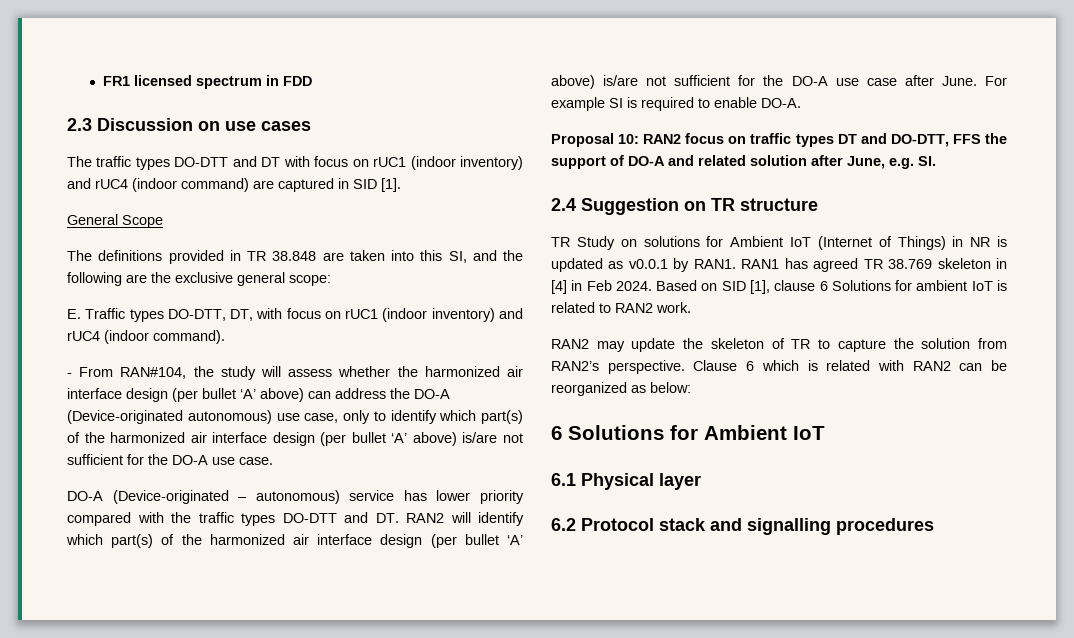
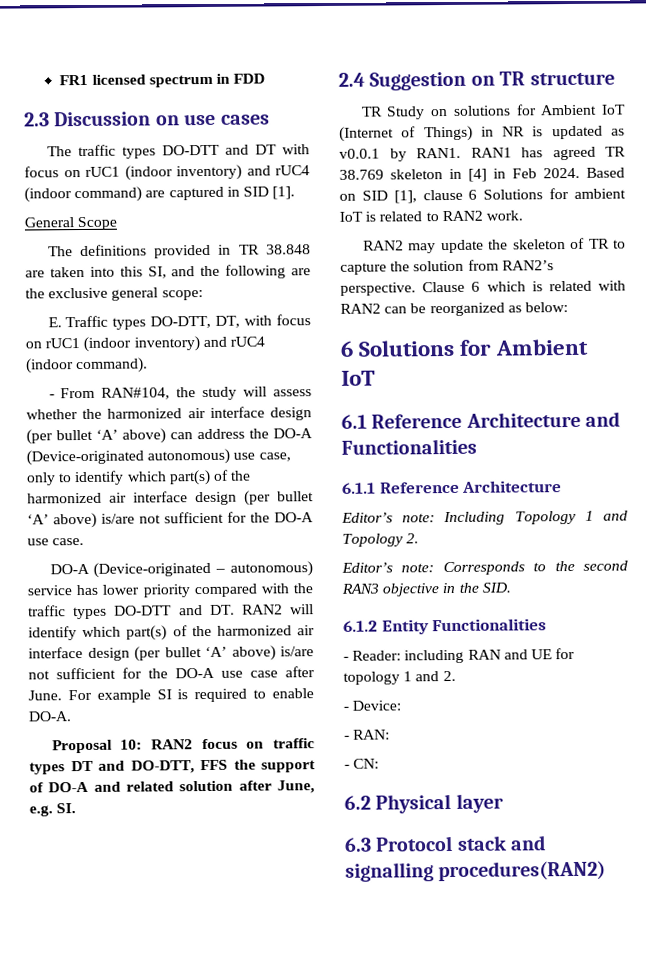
(576, 479) none -> [371,411,621,429] [341,438,477,455] [342,480,563,494] [341,510,628,526] [342,533,420,547] [341,560,628,576] [341,582,511,597] [343,618,548,635] [343,647,576,664] [343,670,456,685] [343,700,402,711] [344,729,391,740] [344,758,380,769] [344,795,371,810] Reference Architecture and Functionalities // 6.1.1 Reference Architecture // Editor’s note: Including Topology 1 and Topology 2. // Editor’s note: Corresponds to the second RAN3 objective in the SID. // 6.1.2 Entity Functionalities // - Reader: including RAN and UE for topology 1 and 2. // - Device: // - RAN: // - CN: // 6.2
[551,518,576,531] 6.2 -> [344,837,372,852] 6.3
[836,518,934,535] procedures -> [438,860,607,882] procedures(RAN2)

